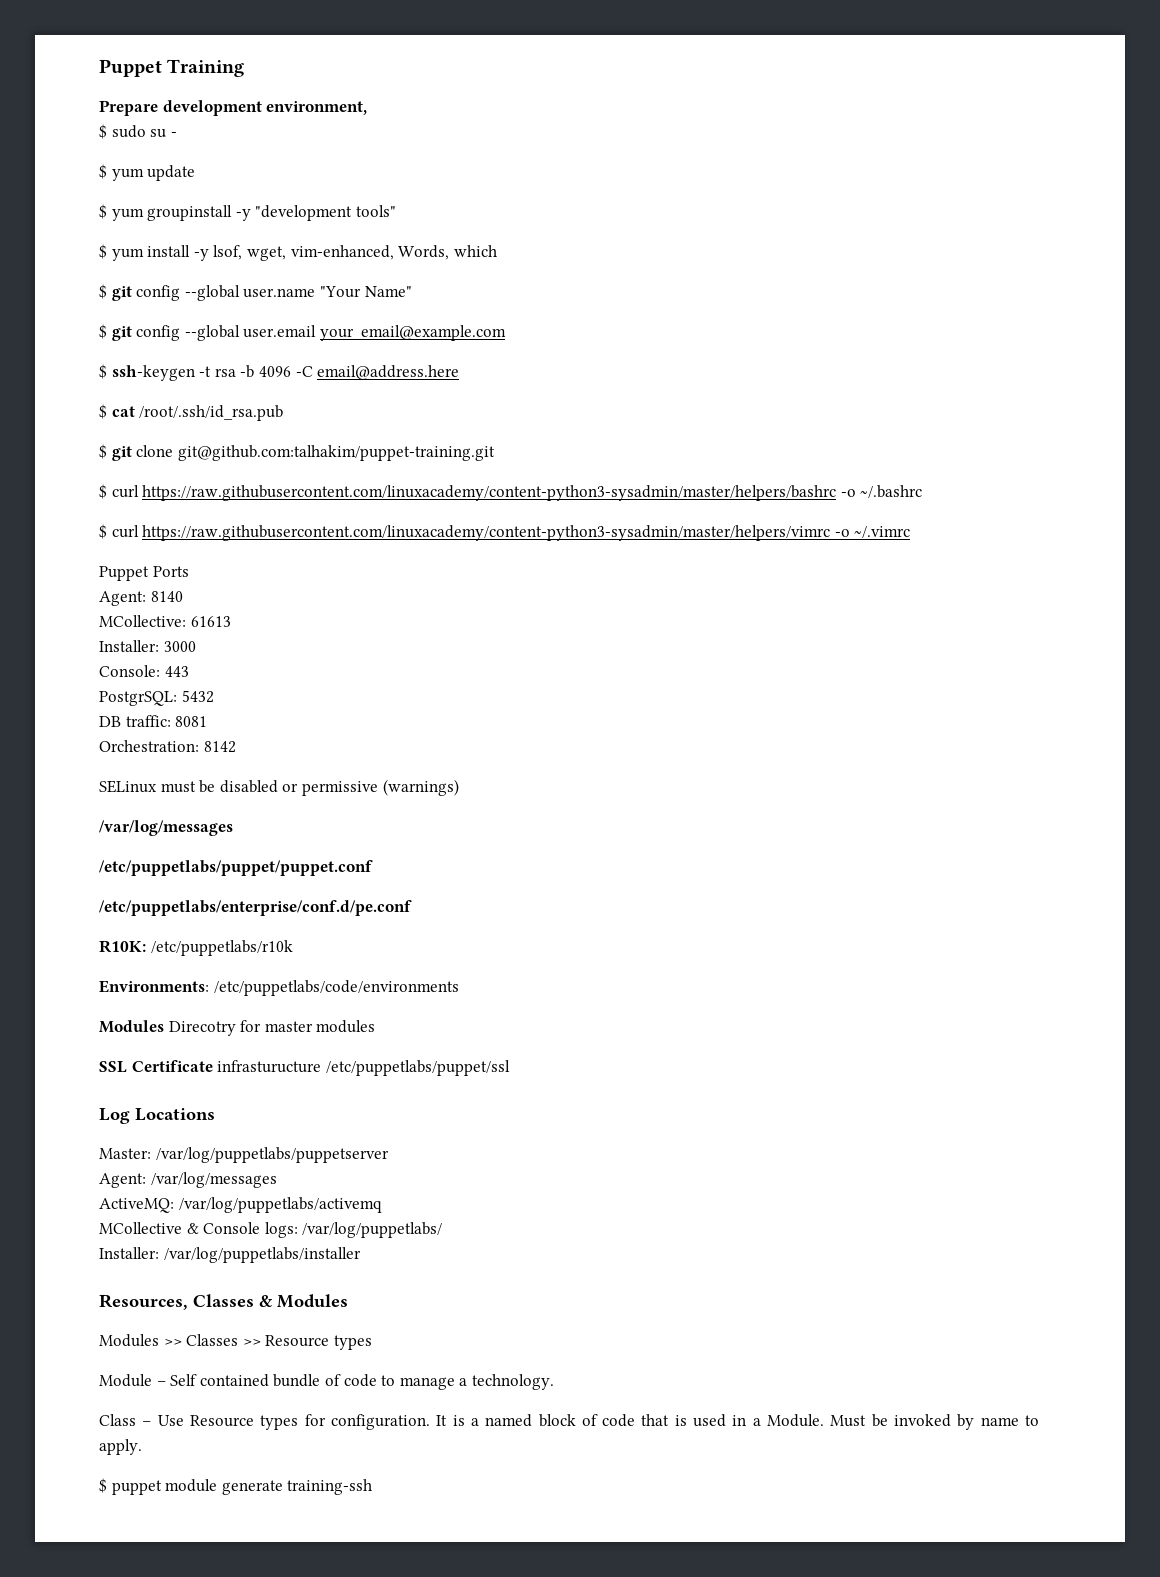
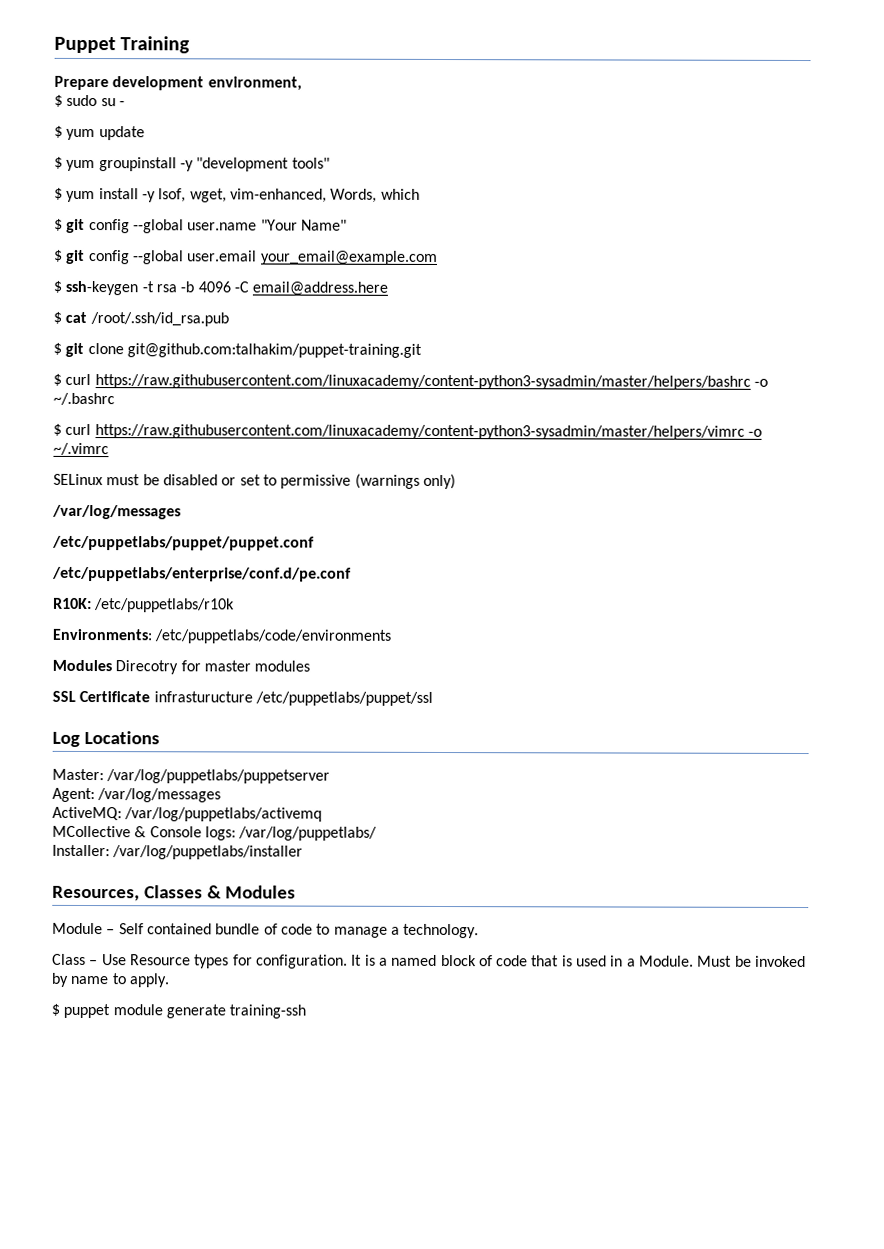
[99,566,189,581] [99,591,183,606] [99,615,231,627] [99,640,196,652] [99,665,189,677] [99,690,214,706] [99,715,208,727] [99,740,236,753] // Puppet Ports // Agent: 8140 // MCollective: 61613 // Installer: 3000 // Console: 443 // PostgrSQL: 5432 // DB traffic: 8081 // Orchestration: 8142 -> (109, 449) none
[301,779,459,796] permissive (warnings) -> [239,473,456,490] set to permissive (warnings only)
[99,1334,372,1350] // Modules >> Classes >> Resource types -> (296, 892) none

